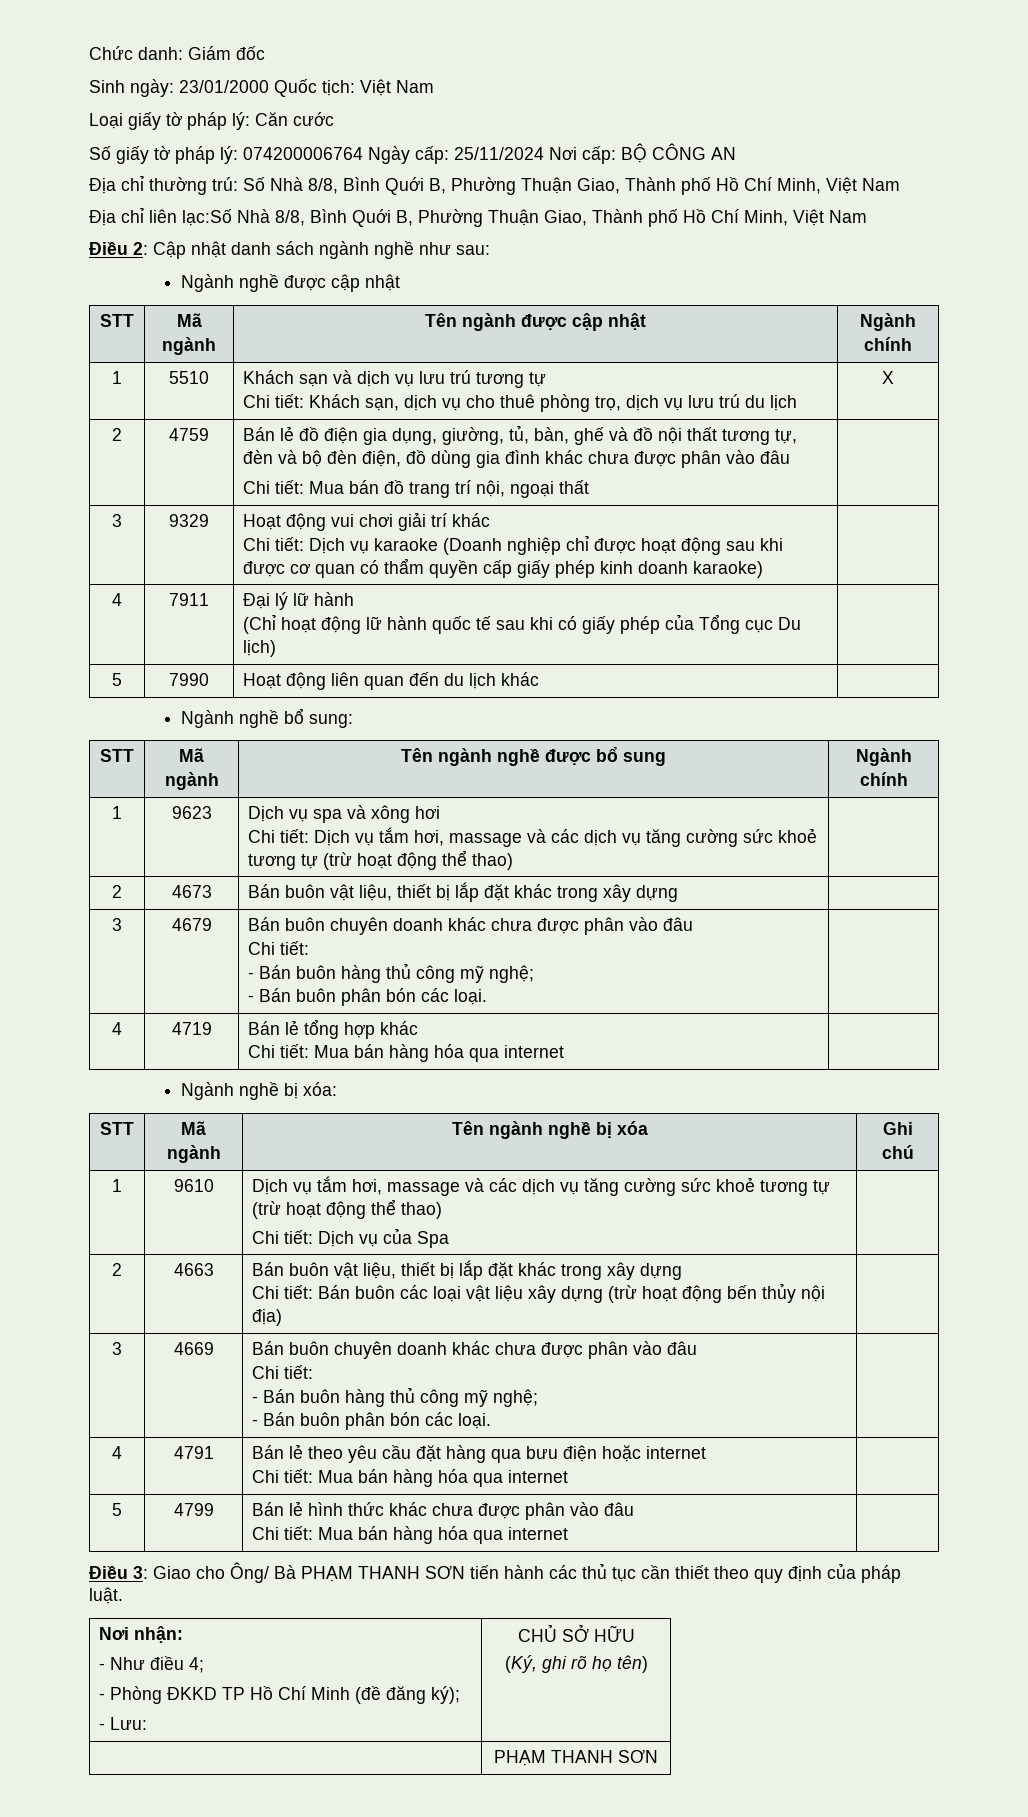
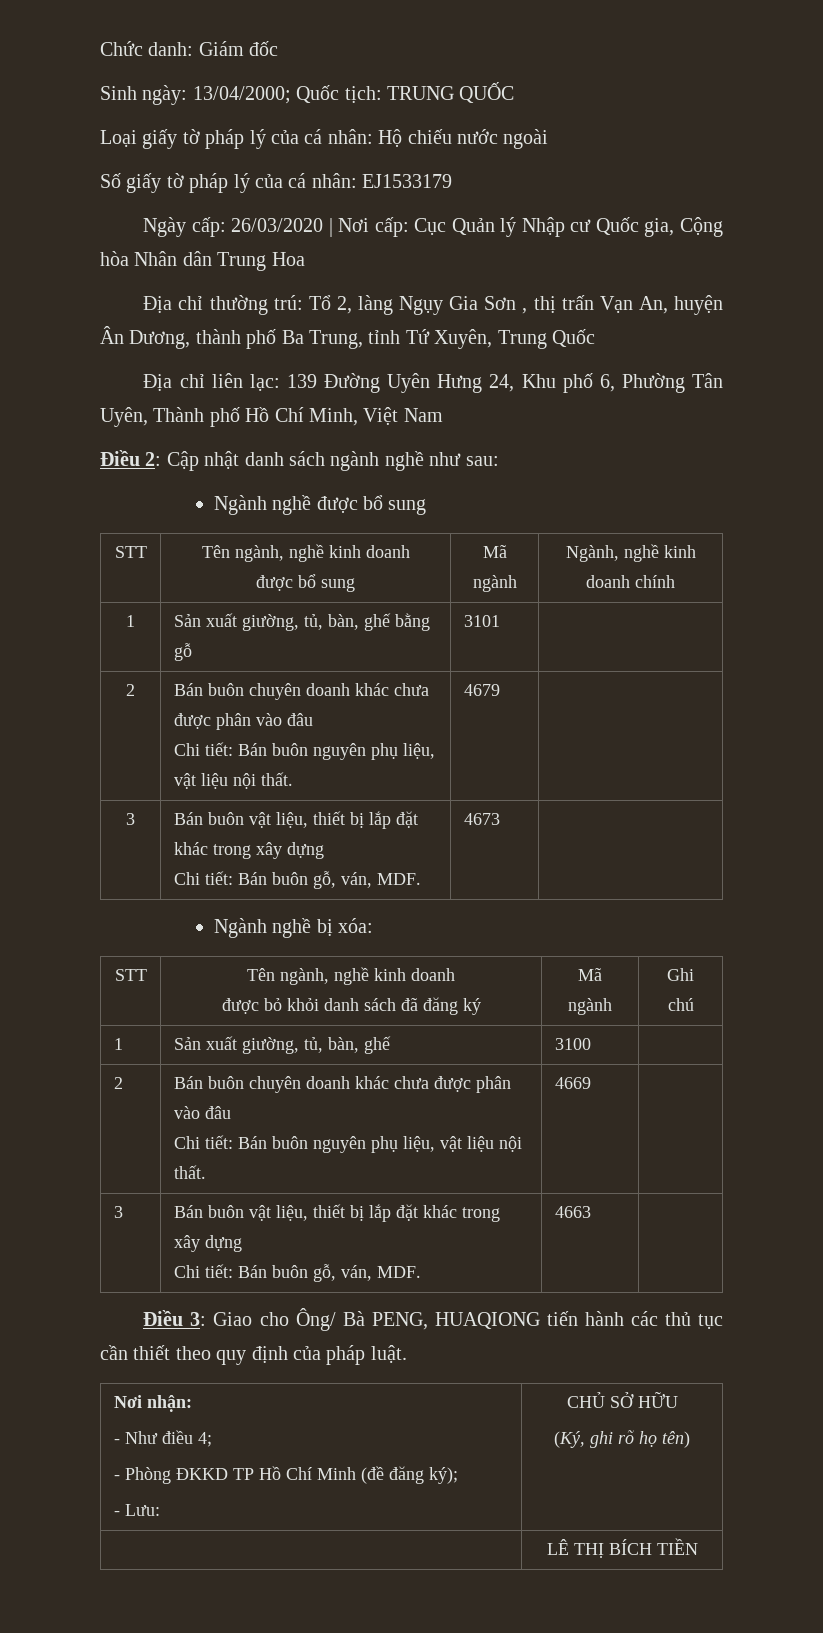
[179,80,269,93] 23/01/2000 -> [192,86,291,104] 13/04/2000;
[360,79,434,96] Việt Nam -> [387,82,515,103] TRUNG QUỐC
[232,112,334,130] [89,143,736,164] [89,175,900,195] [89,207,587,227] lý: Căn cước // Số giấy tờ pháp lý: 074200006764 Ngày cấp: 25/11/2024 Nơi cấp: BỘ CÔNG AN // Địa chỉ thường trú: Số Nhà 8/8, Bình Quới B, Phường Thuận Giao, Thành phố Hồ Chí Minh, Việt Nam // Địa chỉ liên lạc:Số Nhà 8/8, Bình Quới B, Phường Thuận Giao, -> [249,129,549,149] [100,173,453,193] [143,217,723,237] [100,251,305,271] [143,295,723,315] [100,326,595,349] [143,373,724,393] [100,407,148,427] lý của cá nhân: Hộ chiếu nước ngoài // Số giấy tờ pháp lý của cá nhân: EJ1533179 // Ngày cấp: 26/03/2020 | Nơi cấp: Cục Quản lý Nhập cư Quốc gia, Cộng hòa Nhân dân Trung Hoa // Địa chỉ thường trú: Tổ 2, làng Ngụy Gia Sơn , thị trấn Vạn An, huyện Ân Dương, thành phố Ba Trung, tỉnh Tứ Xuyên, Trung Quốc // Địa chỉ liên lạc: 139 Đường Uyên Hưng 24, Khu phố 6, Phường Tân Uyên,
[330,274,400,292] [100,314,134,327] [176,313,202,327] [162,337,216,355] [425,313,646,331] [860,313,916,331] [864,337,912,351] [112,371,122,384] [169,371,209,384] [243,370,547,388] [243,394,798,412] [882,371,894,384] [112,428,122,441] [169,428,209,441] [243,425,798,445] [243,450,791,468] [243,480,590,498] [112,514,122,527] [169,514,209,527] [243,512,491,531] [243,535,784,555] [243,558,764,578] [112,593,122,606] [169,593,209,606] [243,592,355,610] [243,614,802,634] [243,640,277,657] [112,673,122,686] [169,673,209,686] [243,672,540,690] [180,708,353,728] [100,749,134,762] [179,748,204,762] [164,772,219,790] [401,747,666,766] [855,748,912,766] [859,772,908,786] [112,806,122,819] [171,806,212,819] [248,805,441,823] [248,827,818,847] [248,850,514,870] [112,885,122,898] [171,885,212,898] [248,882,679,902] [112,918,122,931] [171,918,212,931] cập nhật // STT | Mã ngành | Tên ngành được cập nhật | Ngành chính // 1 | 5510 | Khách sạn và dịch vụ lưu trú tương tự // Chi tiết: Khách sạn, dịch vụ cho thuê phòng trọ, dịch vụ lưu trú du lịch | X // 2 | 4759 | Bán lẻ đồ điện gia dụng, giường, tủ, bàn, ghế và đồ nội thất tương tự, đèn và bộ đèn điện, đồ dùng gia đình khác chưa được phân vào đâu // Chi tiết: Mua bán đồ trang trí nội, ngoại thất | // 3 | 9329 | Hoạt động vui chơi giải trí khác // Chi tiết: Dịch vụ karaoke (Doanh nghiệp chỉ được hoạt động sau khi được cơ quan có thẩm quyền cấp giấy phép kinh doanh karaoke) | // 4 | 7911 | Đại lý lữ hành // (Chỉ hoạt động lữ hành quốc tế sau khi có giấy phép của Tổng cục Du lịch) | // 5 | 7990 | Hoạt động liên quan đến du lịch khác | // Ngành nghề bổ sung: // STT | Mã ngành | Tên ngành nghề được bổ sung | Ngành chính // 1 | 9623 | Dịch vụ spa và xông hơi // Chi tiết: Dịch vụ tắm hơi, massage và các dịch vụ tăng cường sức khoẻ tương tự (trừ hoạt động thể thao) | // 2 | 4673 | Bán buôn vật liệu, thiết bị lắp đặt khác trong xây dựng | // 3 | 4679 -> [362,495,427,515] [114,546,147,558] [201,544,410,562] [256,574,355,592] [482,545,507,558] [472,575,517,592] [565,544,696,562] [586,575,675,588] [126,615,135,627] [173,613,430,631] [173,643,192,661] [463,615,500,627] [126,684,135,696] bổ sung // STT | Tên ngành, nghề kinh doanh // được bổ sung | Mã ngành | Ngành, nghề kinh doanh chính // 1 | Sản xuất giường, tủ, bàn, ghế bằng gỗ | 3101 | // 2
[248,963,535,983] [248,988,488,1006] [112,1022,122,1035] [171,1022,212,1035] [248,1019,419,1039] [248,1044,565,1062] [180,1082,337,1100] [100,1122,134,1135] [181,1121,206,1135] [166,1145,221,1163] [451,1121,648,1139] [882,1122,913,1135] [881,1145,914,1159] [112,1179,122,1192] [173,1179,214,1192] [252,1176,831,1196] [252,1199,443,1219] [252,1228,450,1248] [112,1263,122,1276] [173,1263,214,1276] // - Bán buôn hàng thủ công mỹ nghệ; // - Bán buôn phân bón các loại. | // 4 | 4719 | Bán lẻ tổng hợp khác // Chi tiết: Mua bán hàng hóa qua internet | // Ngành nghề bị xóa: // STT | Mã ngành | Tên ngành nghề bị xóa | Ghi chú // 1 | 9610 | Dịch vụ tắm hơi, massage và các dịch vụ tăng cường sức khoẻ tương tự (trừ hoạt động thể thao) // Chi tiết: Dịch vụ của Spa | // 2 | 4663 -> [237,743,435,760] [173,772,293,789] [463,684,500,696] [126,813,135,825] Bán buôn nguyên phụ liệu, vật liệu nội thất. | 4679 | // 3
[400,1283,826,1303] [252,1309,283,1326] [112,1342,122,1355] [173,1342,214,1355] các loại vật liệu xây dựng (trừ hoạt động bến thủy nội địa) | // 3 | 4669 -> [312,871,421,889] [463,813,500,825] [213,918,373,938] [114,969,147,981] [247,967,455,985] [221,997,481,1015] [578,968,602,981] [568,998,612,1015] [667,968,694,981] [667,998,694,1011] [113,1038,123,1050] [173,1036,391,1054] [554,1038,591,1050] [113,1077,123,1089] gỗ, ván, MDF. | 4673 | // Ngành nghề bị xóa: // STT | Tên ngành, nghề kinh doanh // được bỏ khỏi danh sách đã đăng ký | Mã ngành | Ghi chú // 1 | Sản xuất giường, tủ, bàn, ghế | 3100 | // 2
[252,1387,539,1407] [252,1412,492,1430] [112,1446,122,1459] [173,1446,214,1459] [252,1444,707,1463] [252,1469,569,1487] [112,1503,122,1516] [173,1503,214,1516] [252,1501,635,1520] [252,1526,569,1544] // - Bán buôn hàng thủ công mỹ nghệ; // - Bán buôn phân bón các loại. | // 4 | 4791 | Bán lẻ theo yêu cầu đặt hàng qua bưu điện hoặc internet // Chi tiết: Mua bán hàng hóa qua internet | // 5 | 4799 | Bán lẻ hình thức khác chưa được phân vào đâu // Chi tiết: Mua bán hàng hóa qua internet -> [237,1136,522,1153] [173,1165,206,1179] [554,1077,591,1089] [113,1206,123,1218] [173,1204,500,1222] [173,1235,242,1252] [173,1264,421,1282] [554,1206,591,1218] Bán buôn nguyên phụ liệu, vật liệu nội thất. | 4669 | // 3 | Bán buôn vật liệu, thiết bị lắp đặt khác trong xây dựng // Chi tiết: Bán buôn gỗ, ván, MDF. | 4663
[301,1566,465,1582] PHẠM THANH SƠN -> [371,1312,540,1330] PENG, HUAQIONG
[494,1750,658,1766] PHẠM THANH SƠN -> [546,1538,698,1558] LÊ THỊ BÍCH TIỀN

